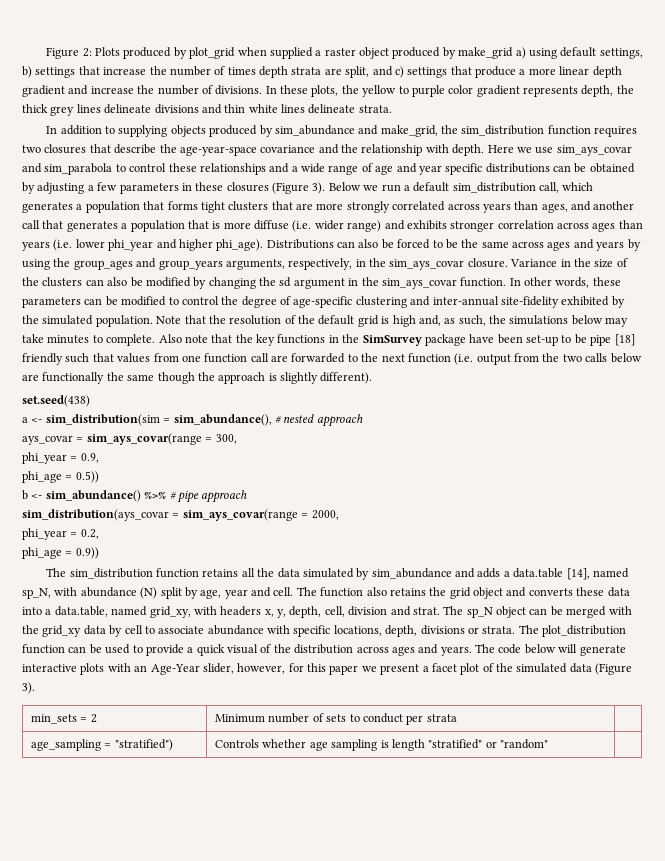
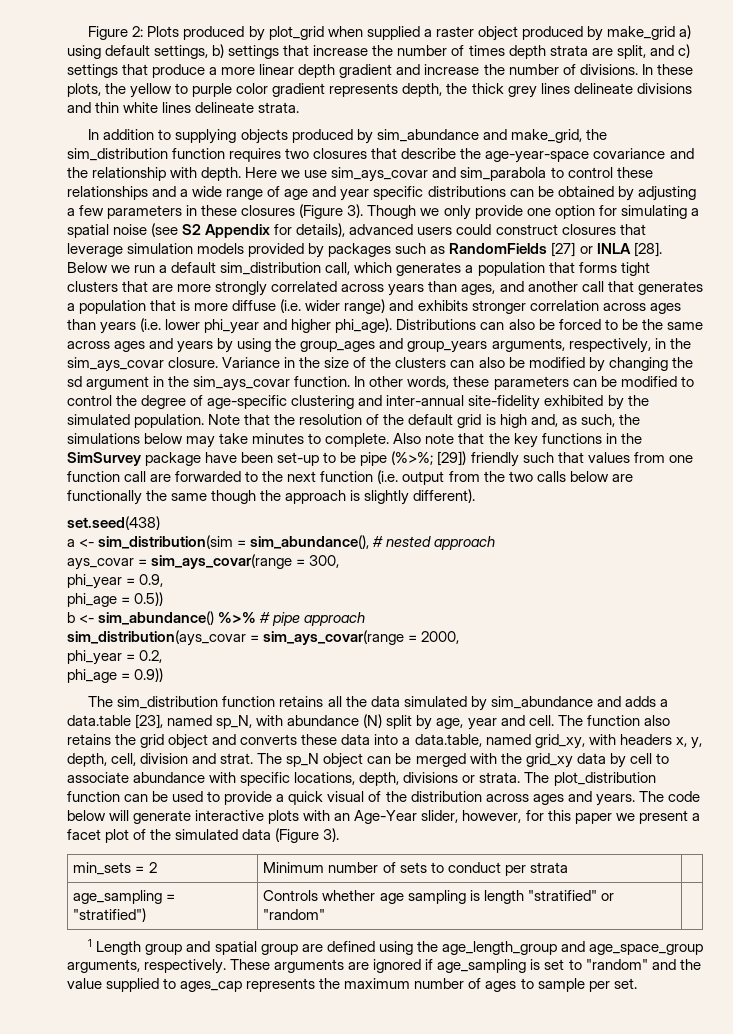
(326, 188) none -> [367,205,699,220] [67,223,646,238] [67,242,662,258] Though we only provide one option for simulating a spatial noise (see S2 Appendix for details), advanced users could construct closures that leverage simulation models provided by packages such as RandomFields [27] or INLA [28].
[614,334,635,346] [18] -> [391,451,467,466] (%>%; [29])
[566,568,590,580] [14], -> [135,714,164,729] [23],
(549, 744) none -> [88,939,703,955] [67,959,701,974] [67,978,637,992] // 1 Length group and spatial group are defined using the age_length_group and age_space_group arguments, respectively. These arguments are ignored if age_sampling is set to "random" and the value supplied to ages_cap represents the maximum number of ages to sample per set.

